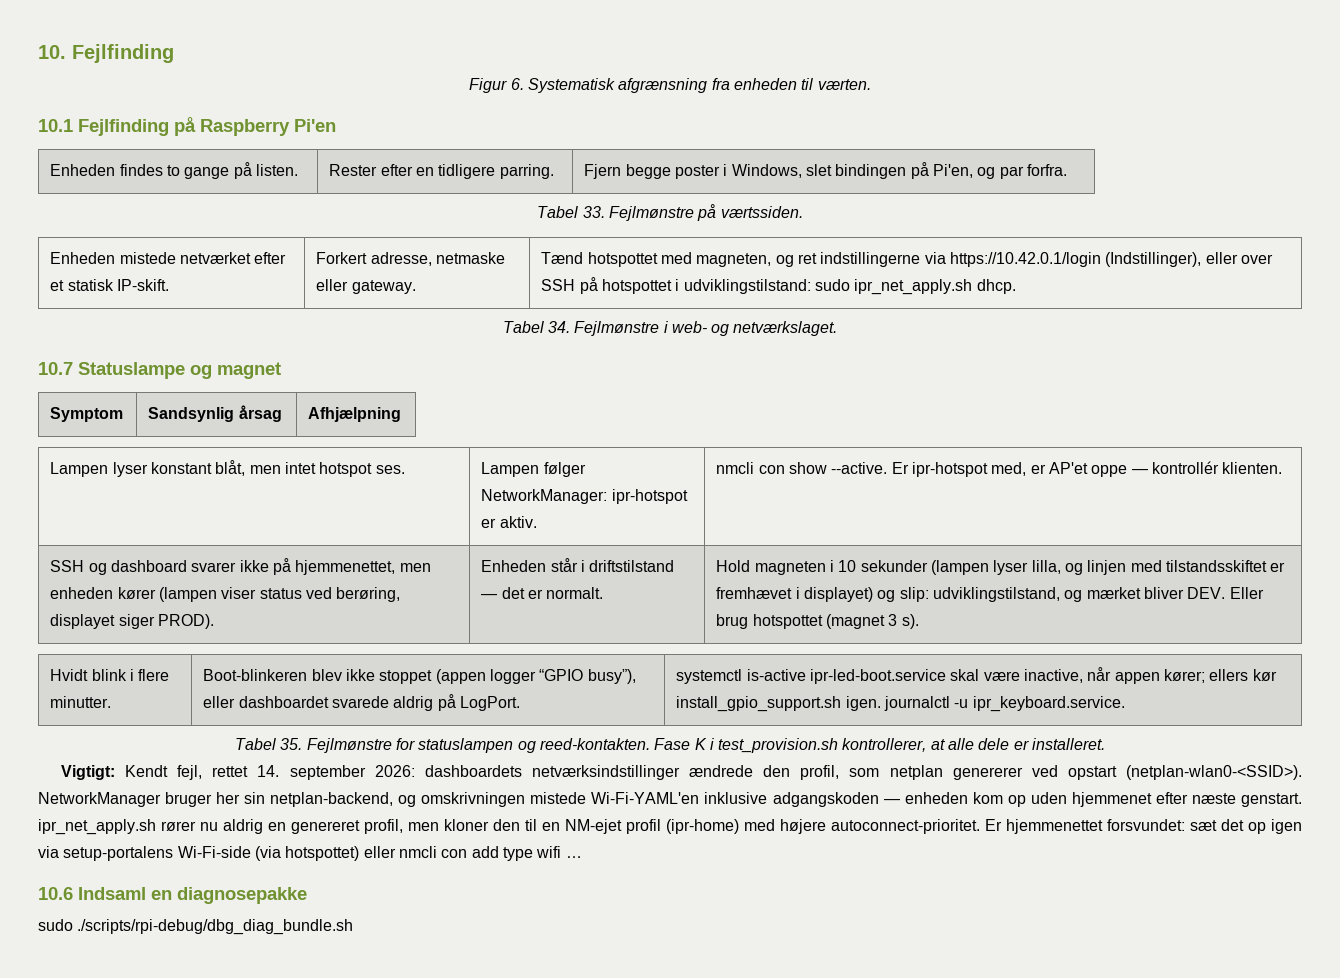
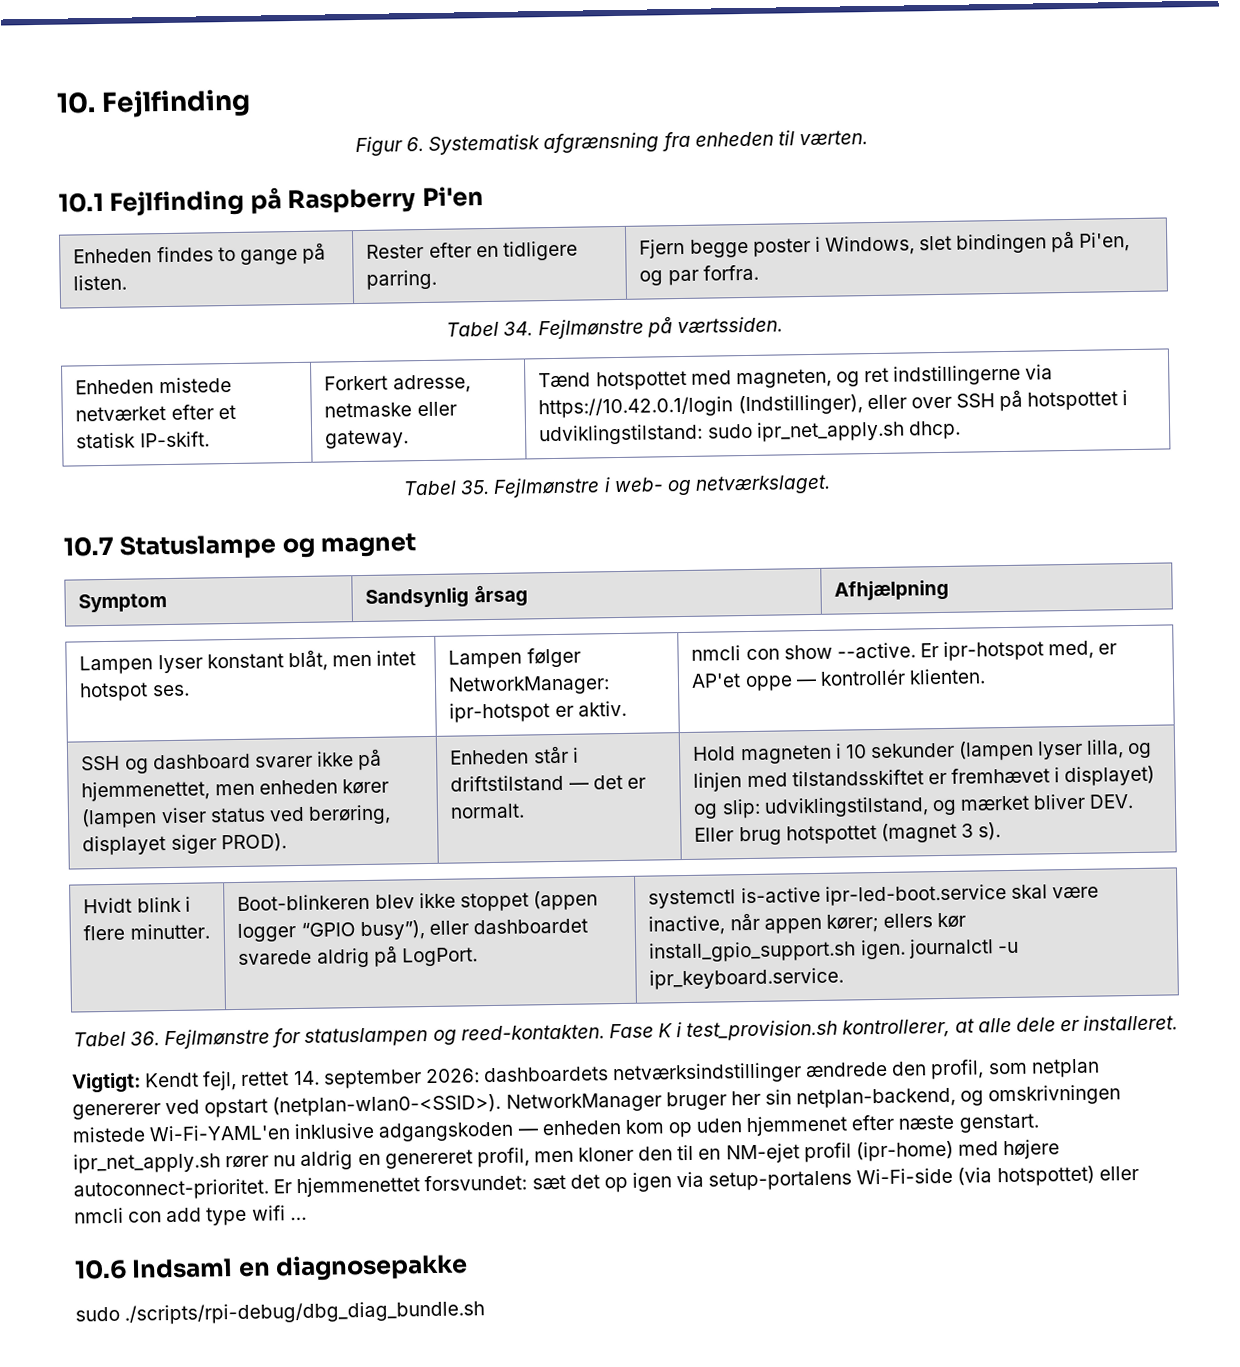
[582,206,605,218] 33. -> [503,321,534,336] 34.
[547,321,570,333] 34. -> [460,479,491,495] 35.
[280,738,303,750] 35. -> [130,1031,161,1046] 36.

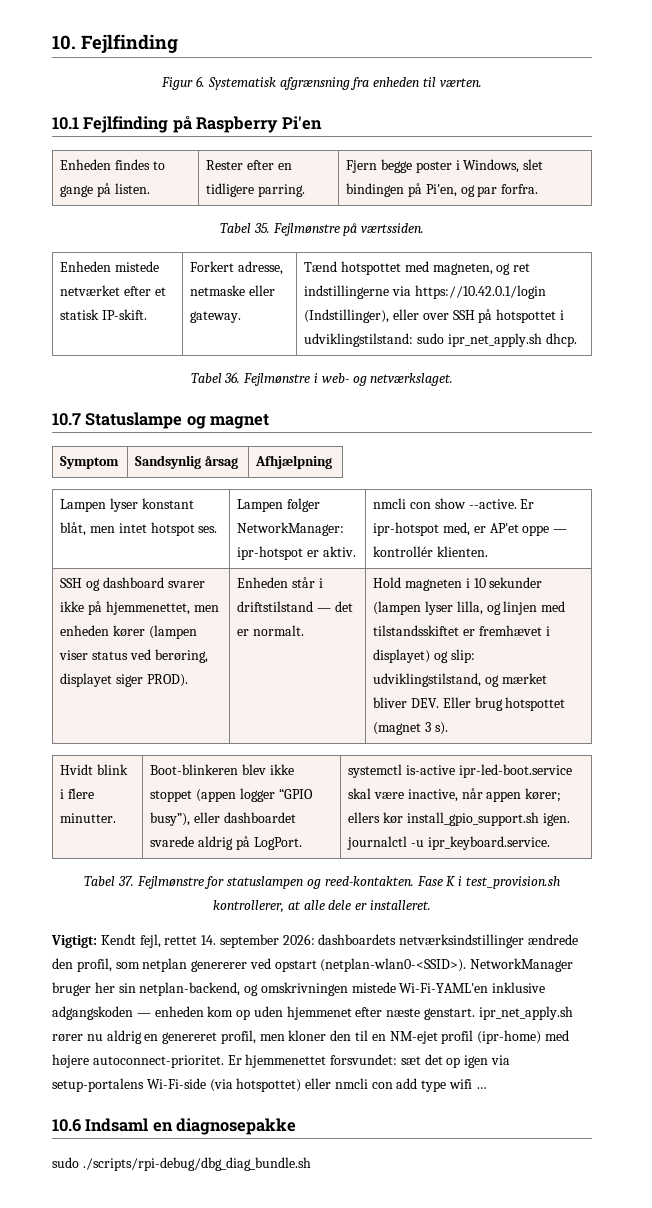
[503,321,534,336] 34. -> [253,223,270,233] 35.
[460,479,491,495] 35. -> [224,372,241,383] 36.
[130,1031,161,1046] 36. -> [117,876,134,886] 37.

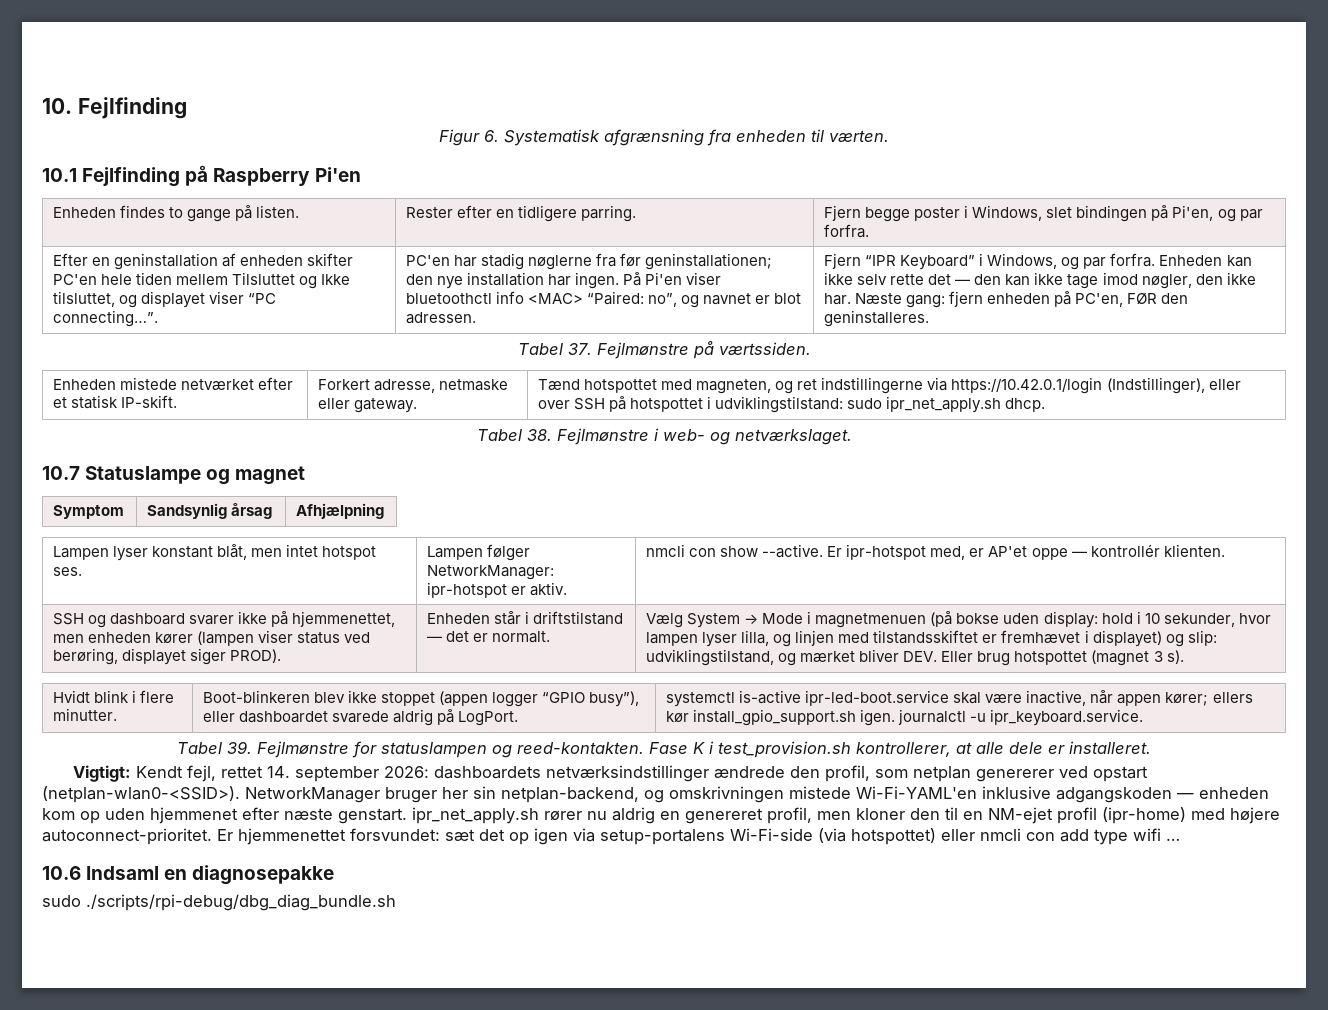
[219,223,270,233] // Tabel 35. -> [53,253,354,270] [53,272,351,289] [53,291,277,308] [53,310,159,327] [406,253,773,270] [406,272,722,289] [406,291,802,308] [406,312,477,324] [824,253,1252,270] [824,272,1256,289] [824,291,1189,308] [824,310,930,327] [517,343,592,355] // Efter en geninstallation af enheden skifter PC'en hele tiden mellem Tilsluttet og Ikke tilsluttet, og displayet viser “PC connecting…”. | PC'en har stadig nøglerne fra før geninstallationen; den nye installation har ingen. På Pi'en viser bluetoothctl info <MAC> “Paired: no”, og navnet er blot adressen. | Fjern “IPR Keyboard” i Windows, og par forfra. Enheden kan ikke selv rette det — den kan ikke tage imod nøgler, den ikke har. Næste gang: fjern enheden på PC'en, FØR den geninstalleres. // Tabel 37.
[224,372,241,383] 36. -> [526,429,552,441] 38.
[373,577,543,591] [373,601,422,615] Hold magneten i 10 sekunder (lampen -> [646,611,1271,628] [646,632,699,646] Vælg System → Mode i magnetmenuen (på bokse uden display: hold i 10 sekunder, hvor lampen
[117,876,134,886] 37. -> [227,741,252,754] 39.

